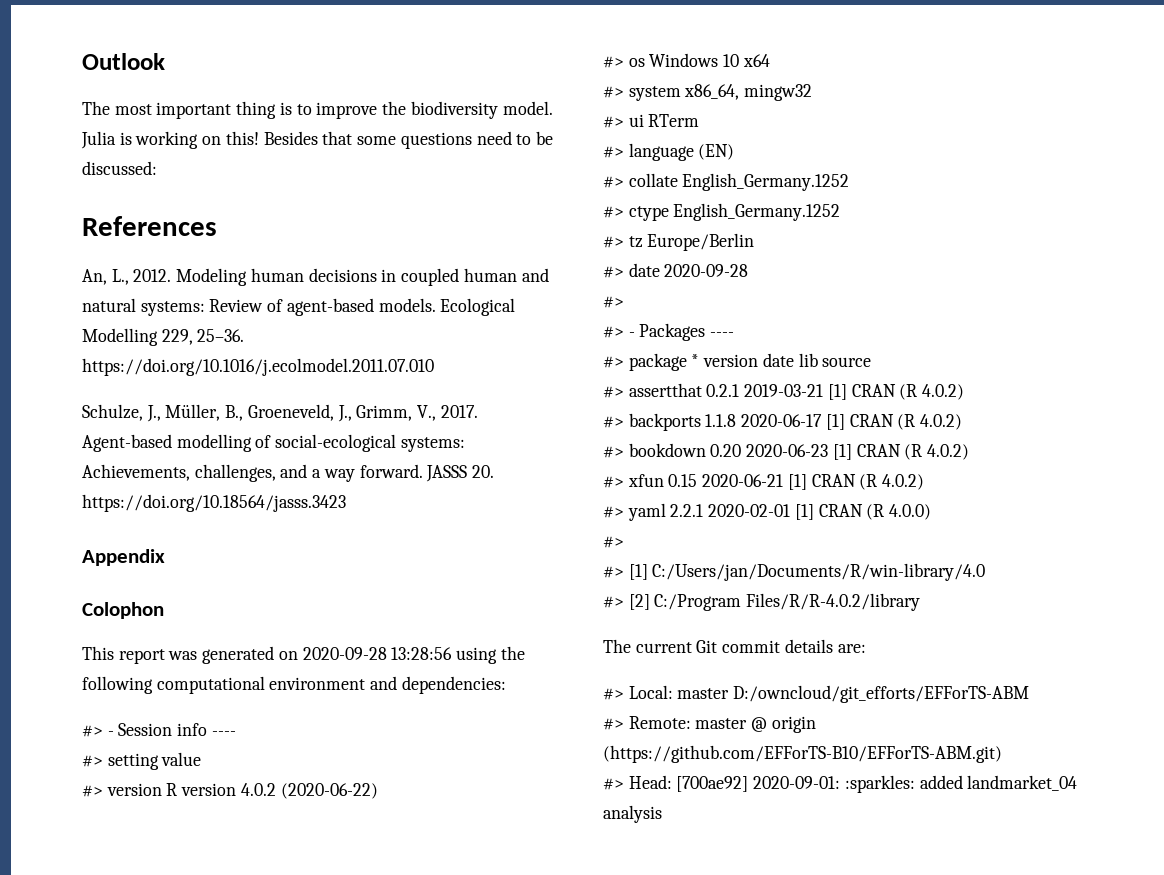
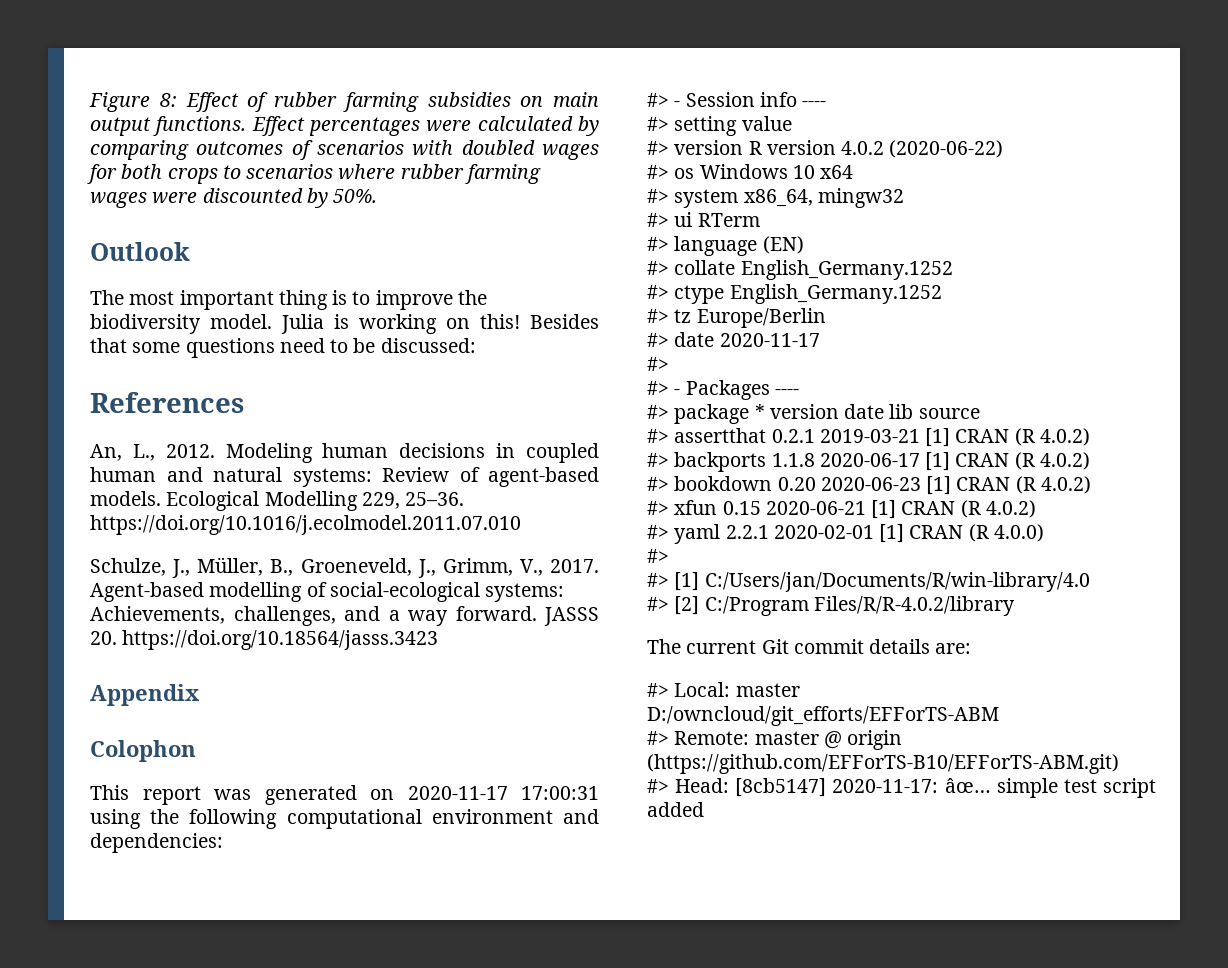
(82, 61) none -> [89,92,599,112] [90,116,599,136] [90,140,599,160] [87,164,541,184] [90,188,378,208] Figure 8: Effect of rubber farming subsidies on main output functions. Effect percentages were calculated by comparing outcomes of scenarios with doubled wages for both crops to scenarios where rubber farming wages were discounted by 50%. //
[302,647,453,660] 2020-09-28 13:28:56 -> [407,786,599,800] 2020-11-17 17:00:31
[664,264,749,277] 2020-09-28 -> [719,333,820,347] 2020-11-17
[676,775,1078,793] [603,805,662,823] [700ae92] 2020-09-01: :sparkles: added landmarket_04 analysis -> [735,778,1156,798] [647,802,704,817] [8cb5147] 2020-11-17: âœ… simple test script added

